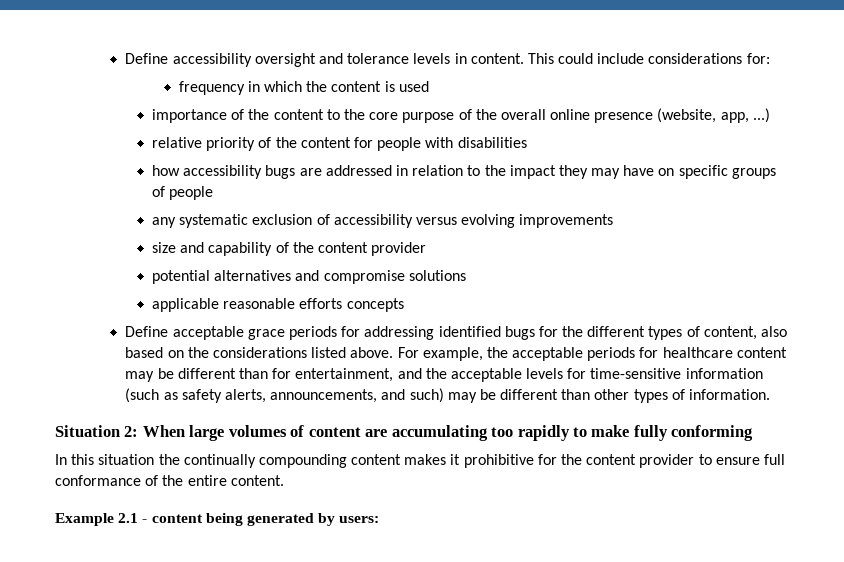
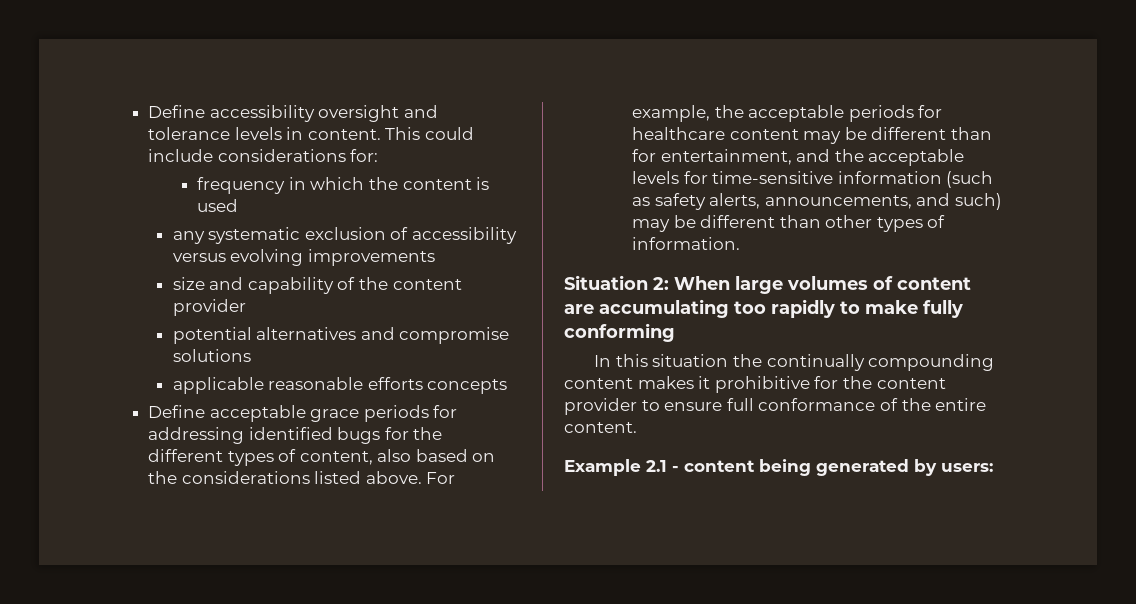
[152,108,770,123] [152,137,527,151] [152,165,776,179] [152,186,214,200] // importance of the content to the core purpose of the overall online presence (website, app, ...) // relative priority of the content for people with disabilities // how accessibility bugs are addressed in relation to the impact they may have on specific groups of people -> (239, 205) none

